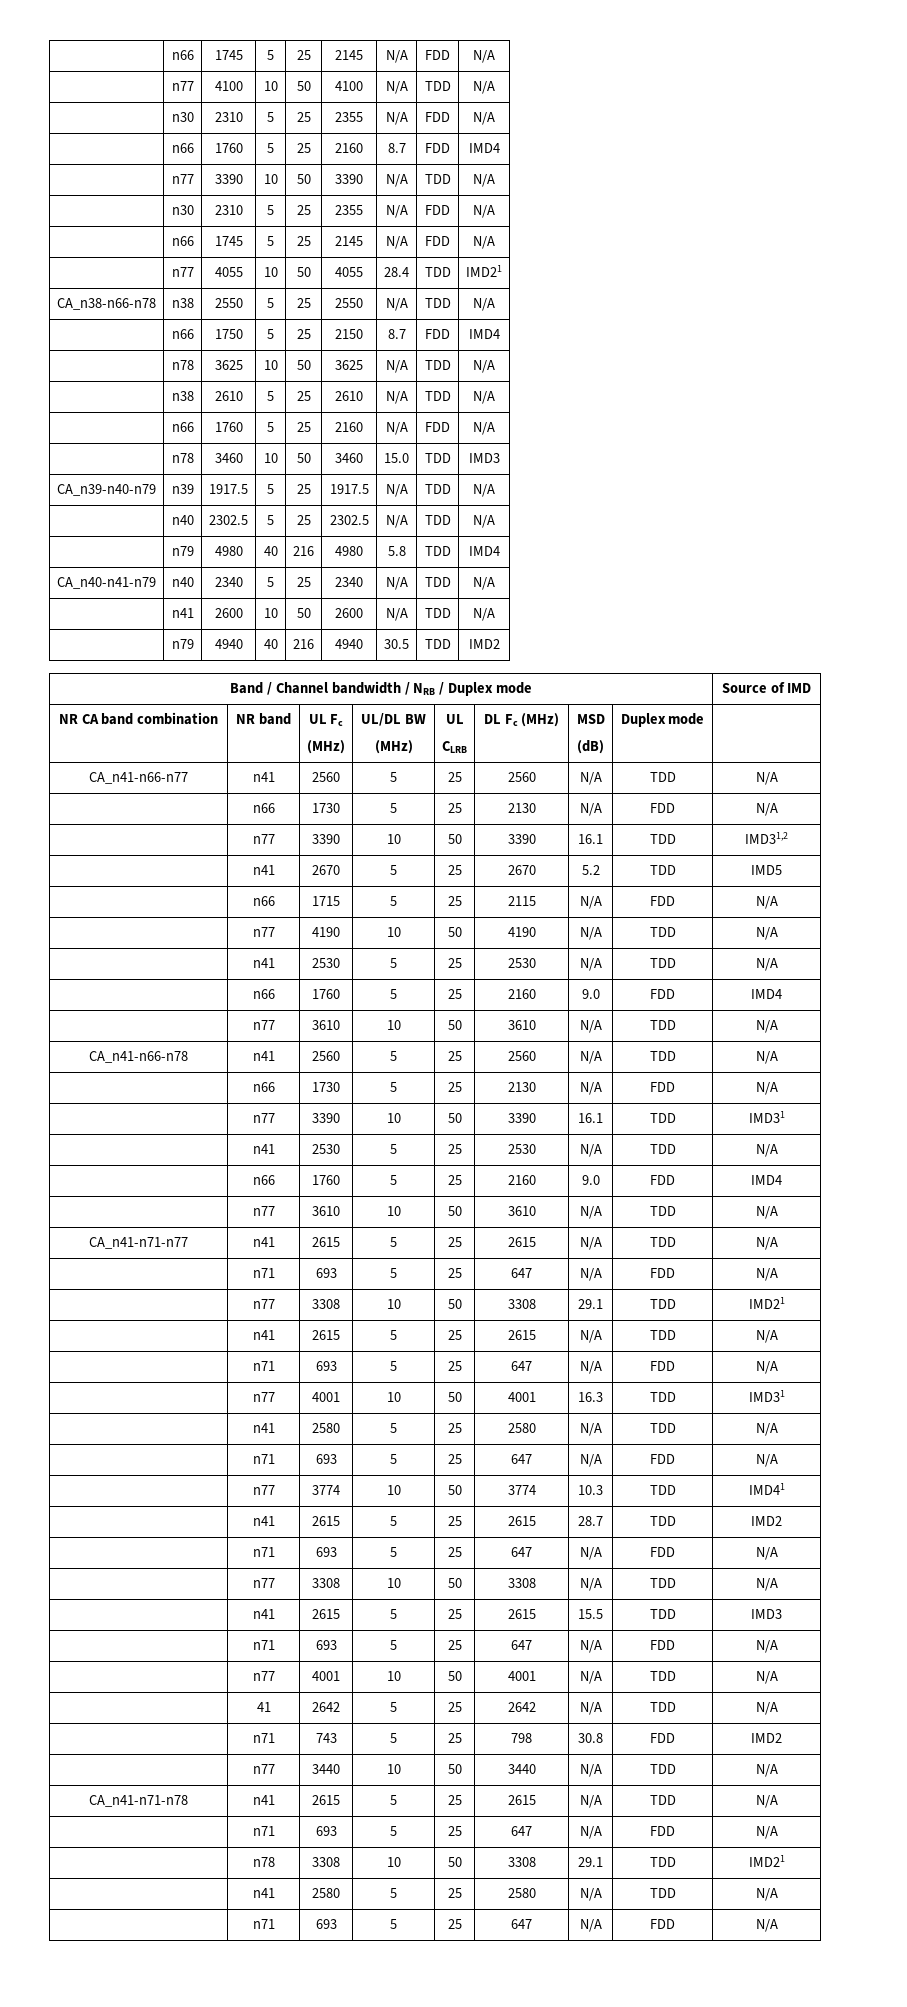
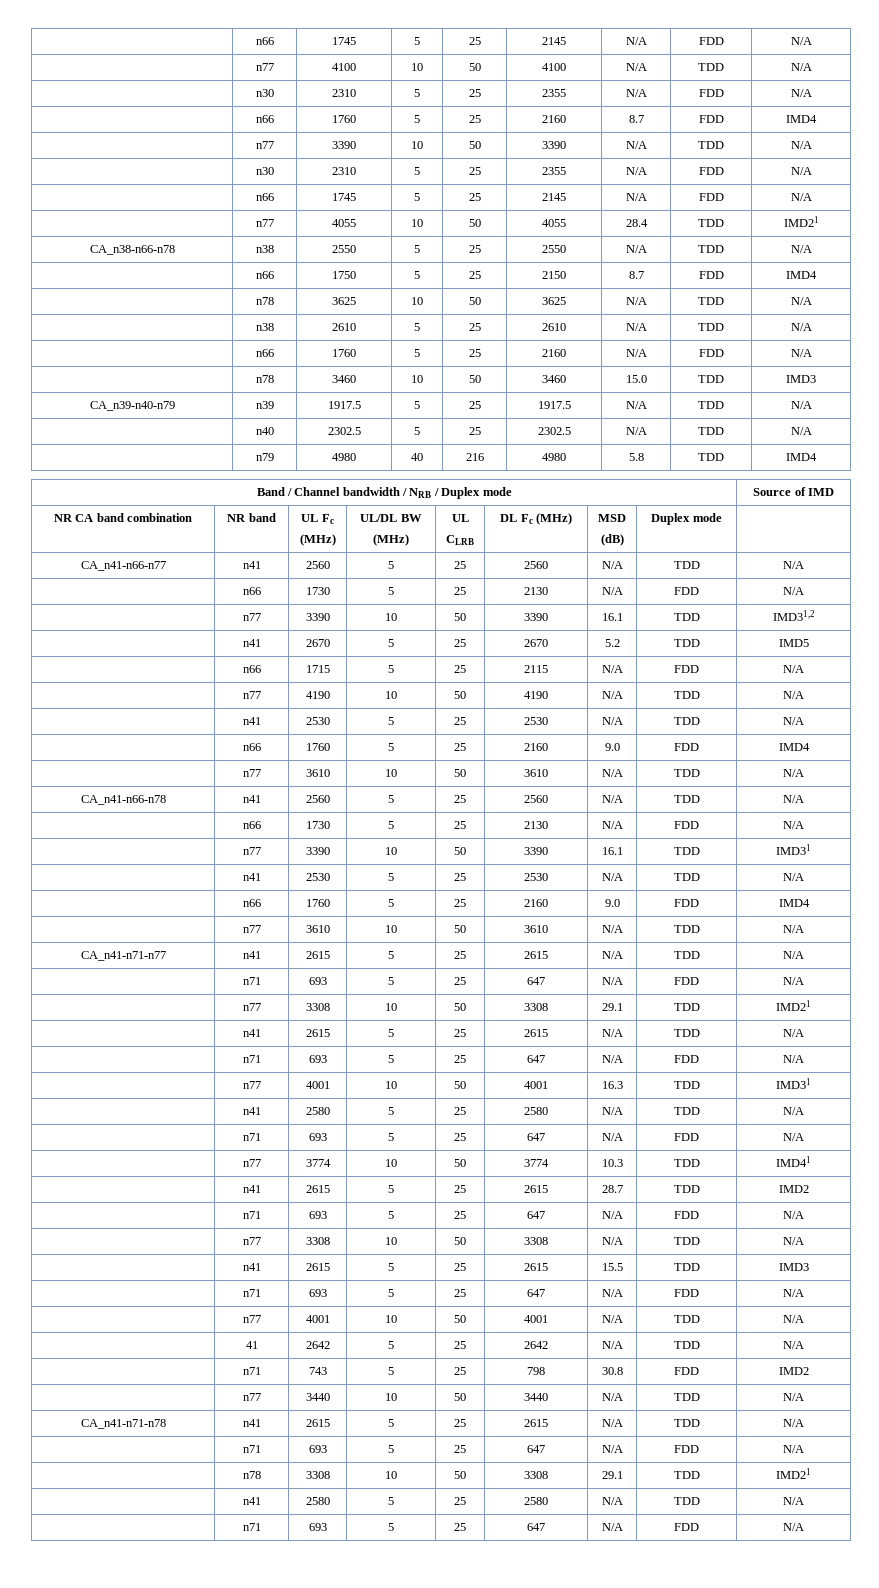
[57,577,156,589] [171,577,194,587] [214,577,243,587] [267,577,274,587] [296,577,311,587] [335,577,363,587] [385,577,408,590] [424,577,451,587] [473,577,495,590] [171,608,194,618] [214,608,243,618] [263,608,278,618] [296,608,311,618] [335,608,363,618] [385,608,408,621] [424,608,451,618] [473,608,495,621] [171,639,194,649] [214,639,243,649] [263,639,278,649] [293,639,314,649] [335,639,363,649] [384,639,409,649] [424,639,451,649] [468,639,500,649] // CA_n40-n41-n79 | n40 | 2340 | 5 | 25 | 2340 | N/A | TDD | N/A // | n41 | 2600 | 10 | 50 | 2600 | N/A | TDD | N/A // | n79 | 4940 | 40 | 216 | 4940 | 30.5 | TDD | IMD2 -> (817, 457) none

